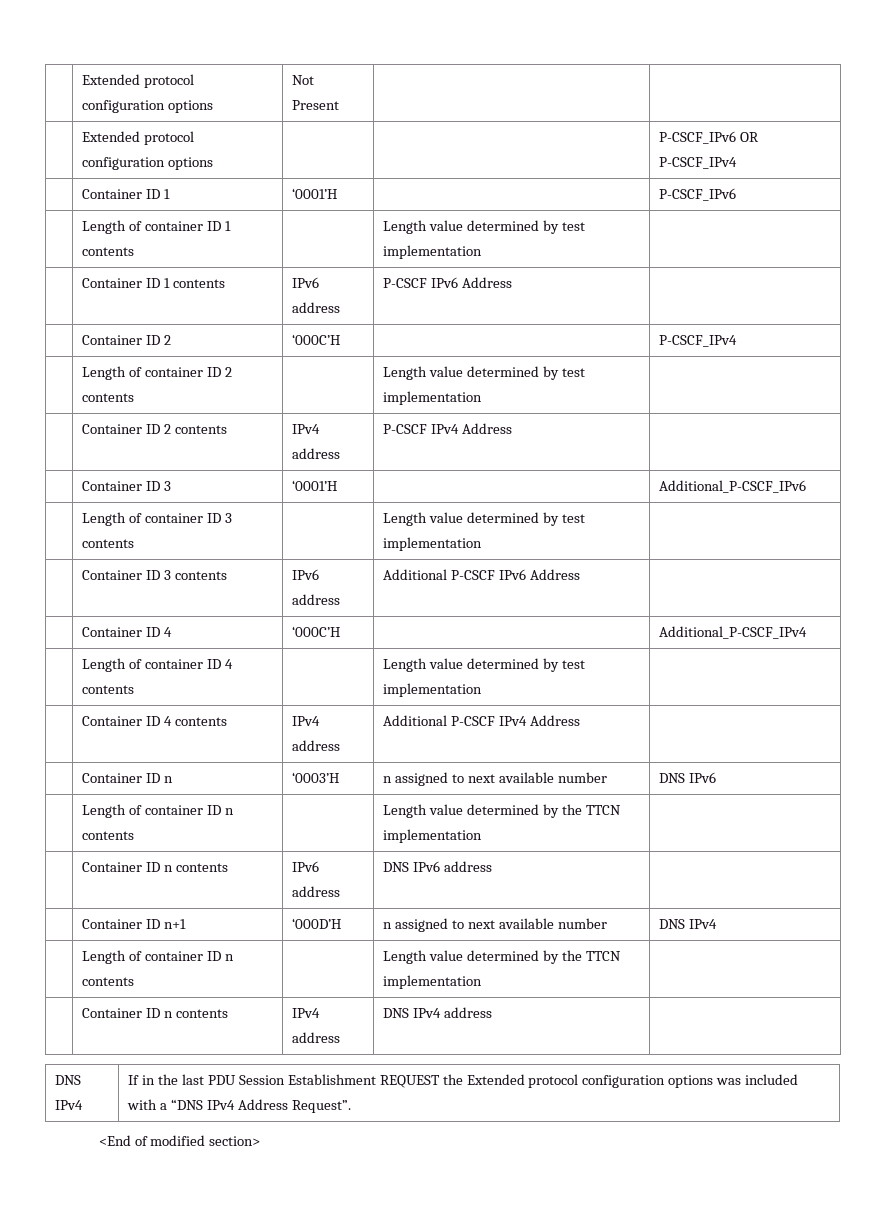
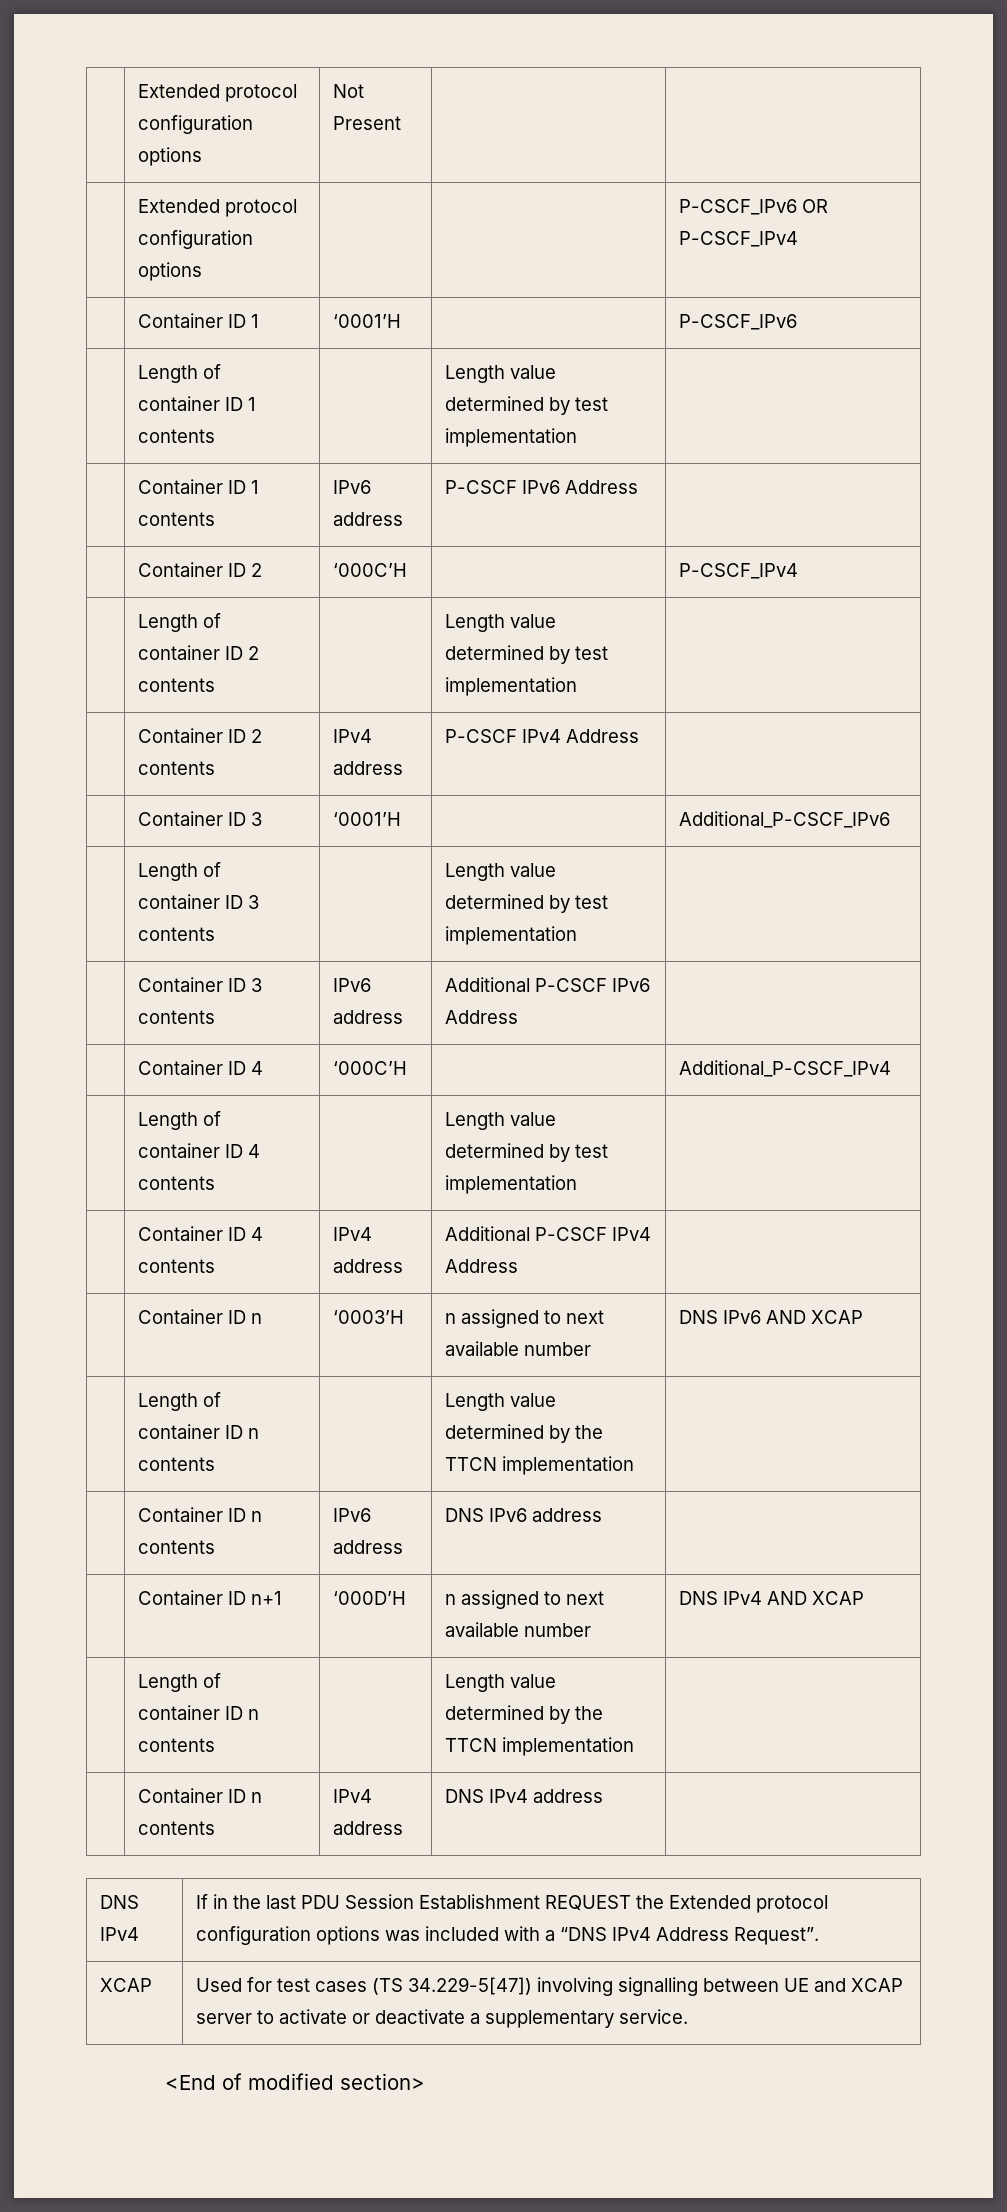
(717, 777) none -> [766,1310,864,1324] AND XCAP
(718, 924) none -> [767,1591,865,1605] AND XCAP
(351, 1106) none -> [100,1978,153,1992] [196,1977,904,1996] [196,2009,689,2028] // XCAP | Used for test cases (TS 34.229-5[47]) involving signalling between UE and XCAP server to activate or deactivate a supplementary service.

